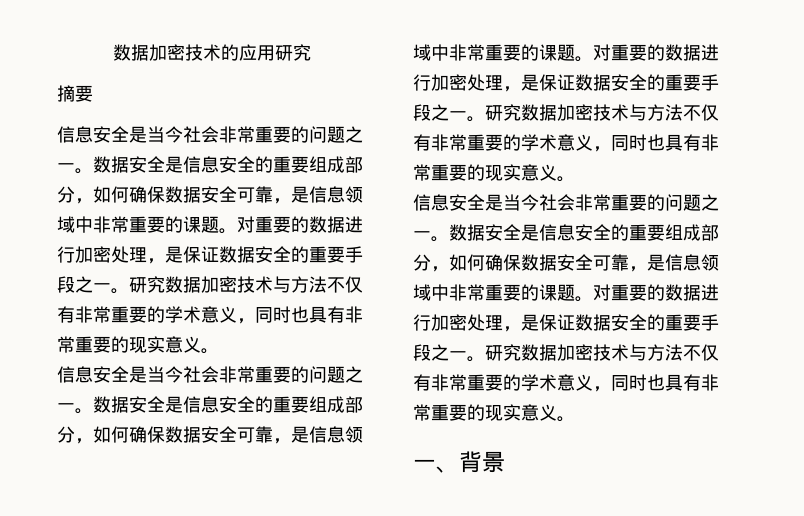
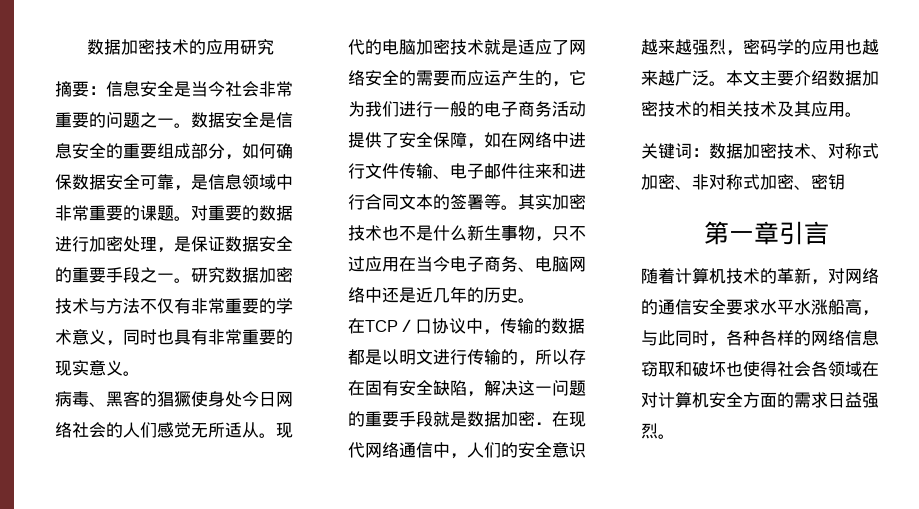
(93, 93) // -> [89,86,106,95] ：
[57,366,363,383] [57,396,363,414] [57,426,363,444] [413,44,719,62] [413,74,719,92] [413,104,719,122] [413,134,719,152] [413,164,575,182] [413,194,719,211] [413,224,719,242] [413,254,719,272] [413,284,719,302] [413,314,719,332] [413,344,719,362] [413,374,719,392] [413,404,575,422] [413,451,505,473] 信息安全是当今社会非常重要的问题之一。数据安全是信息安全的重要组成部分，如何确保数据安全可靠，是信息领域中非常重要的课题。对重要的数据进行加密处理，是保证数据安全的重要手段之一。研究数据加密技术与方法不仅有非常重要的学术意义，同时也具有非常重要的现实意义。 // 信息安全是当今社会非常重要的问题之一。数据安全是信息安全的重要组成部分，如何确保数据安全可靠，是信息领域中非常重要的课题。对重要的数据进行加密处理，是保证数据安全的重要手段之一。研究数据加密技术与方法不仅有非常重要的学术意义，同时也具有非常重要的现实意义。 // 一、背景 -> [55,391,293,407] [55,422,293,438] [348,39,586,55] [348,70,586,87] [348,101,586,117] [348,132,586,149] [348,163,586,179] [348,194,586,210] [348,225,586,242] [348,256,586,272] [348,286,535,303] [348,318,585,335] [348,349,586,366] [348,380,586,397] [348,411,586,427] [348,442,586,459] [641,39,879,56] [641,70,879,86] [641,101,862,117] [641,143,879,159] [641,174,845,190] [703,221,829,245] [641,268,879,285] [641,299,879,316] [641,330,879,347] [641,361,879,377] [641,392,879,408] [641,423,675,439] 病毒、黑客的猖獗使身处今日网络社会的人们感觉无所适从。现代的电脑加密技术就是适应了网络安全的需要而应运产生的，它为我们进行一般的电子商务活动提供了安全保障，如在网络中进行文件传输、电子邮件往来和进行合同文本的签署等。其实加密技术也不是什么新生事物，只不过应用在当今电子商务、电脑网络中还是近几年的历史。 // 在TCP／口协议中，传输的数据都是以明文进行传输的，所以存在固有安全缺陷，解决这一问题的重要手段就是数据加密．在现代网络通信中，人们的安全意识越来越强烈，密码学的应用也越来越广泛。本文主要介绍数据加密技术的相关技术及其应用。 // 关键词：数据加密技术、对称式加密、非对称式加密、密钥 // 第一章引言 // 随着计算机技术的革新，对网络的通信安全要求水平水涨船高，与此同时，各种各样的网络信息窃取和破坏也使得社会各领域在对计算机安全方面的需求日益强烈。

